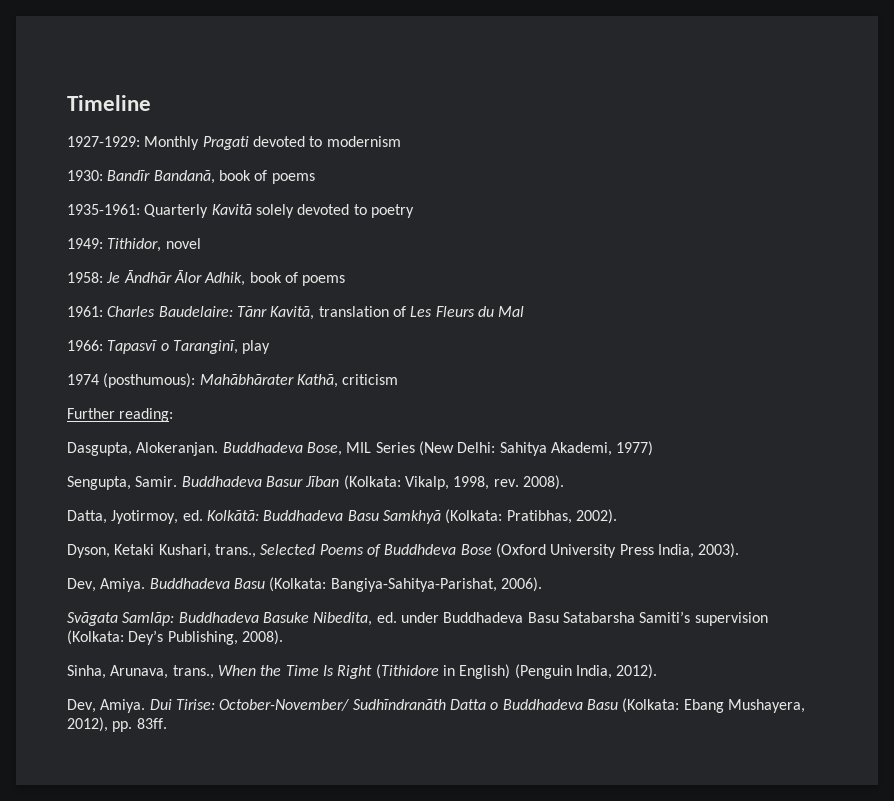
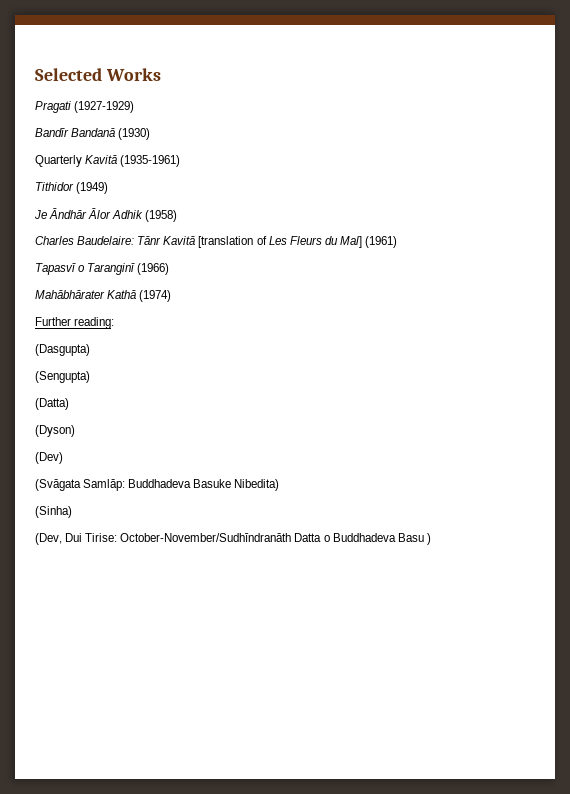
[67,95,151,111] [67,136,401,150] [67,170,315,184] [67,204,414,218] [67,238,201,252] [67,270,346,286] [67,306,103,317] Timeline // 1927-1929: Monthly Pragati devoted to modernism // 1930: Bandīr Bandanā, book of poems // 1935-1961: Quarterly Kavitā solely devoted to poetry // 1949: Tithidor, novel // 1958: Je Āndhār Ālor Adhik, book of poems // 1961: -> [35,68,161,81] [35,101,135,113] [35,128,151,140] [35,155,181,167] [35,182,109,194] [34,208,178,222] Selected Works // Pragati (1927-1929) // Bandīr Bandanā (1930) // Quarterly Kavitā (1935-1961) // Tithidor (1949) // Je Āndhār Ālor Adhik (1958) //
[270,306,389,320] Kavitā, translation -> [163,236,254,248] Kavitā [translation
[498,306,525,317] [67,340,271,354] [67,373,399,388] [67,408,174,422] [67,441,654,456] [67,475,564,490] [67,509,617,524] [67,543,740,558] [67,577,542,592] [67,611,768,626] [67,630,283,645] [67,664,658,679] [67,698,805,713] [67,717,167,732] Mal // 1966: Tapasvī o Taranginī, play // 1974 (posthumous): Mahābhārater Kathā, criticism // Further reading: // Dasgupta, Alokeranjan. Buddhadeva Bose, MIL Series (New Delhi: Sahitya Akademi, 1977) // Sengupta, Samir. Buddhadeva Basur Jīban (Kolkata: Vikalp, 1998, rev. 2008). // Datta, Jyotirmoy, ed. Kolkātā: Buddhadeva Basu Samkhyā (Kolkata: Pratibhas, 2002). // Dyson, Ketaki Kushari, trans., Selected Poems of Buddhdeva Bose (Oxford University Press India, 2003). // Dev, Amiya. Buddhadeva Basu (Kolkata: Bangiya-Sahitya-Parishat, 2006). // Svāgata Samlāp: Buddhadeva Basuke Nibedita, ed. under Buddhadeva Basu Satabarsha Samiti’s supervision (Kolkata: Dey’s Publishing, 2008). // Sinha, Arunava, trans., When the Time Is Right (Tithidore in English) (Penguin India, 2012). // Dev, Amiya. Dui Tirise: October-November/ Sudhīndranāth Datta o Buddhadeva Basu (Kolkata: Ebang Mushayera, 2012), pp. 83ff. -> [339,236,398,248] [35,263,170,275] [35,290,172,302] [35,317,115,329] [35,344,90,356] [35,371,90,383] [35,398,69,410] [35,425,75,437] [35,452,63,464] [35,479,280,491] [35,506,72,518] [35,533,431,545] Mal] (1961) // Tapasvī o Taranginī (1966) // Mahābhārater Kathā (1974) // Further reading: // (Dasgupta) // (Sengupta) // (Datta) // (Dyson) // (Dev) // (Svāgata Samlāp: Buddhadeva Basuke Nibedita) // (Sinha) // (Dev, Dui Tirise: October-November/Sudhīndranāth Datta o Buddhadeva Basu )

